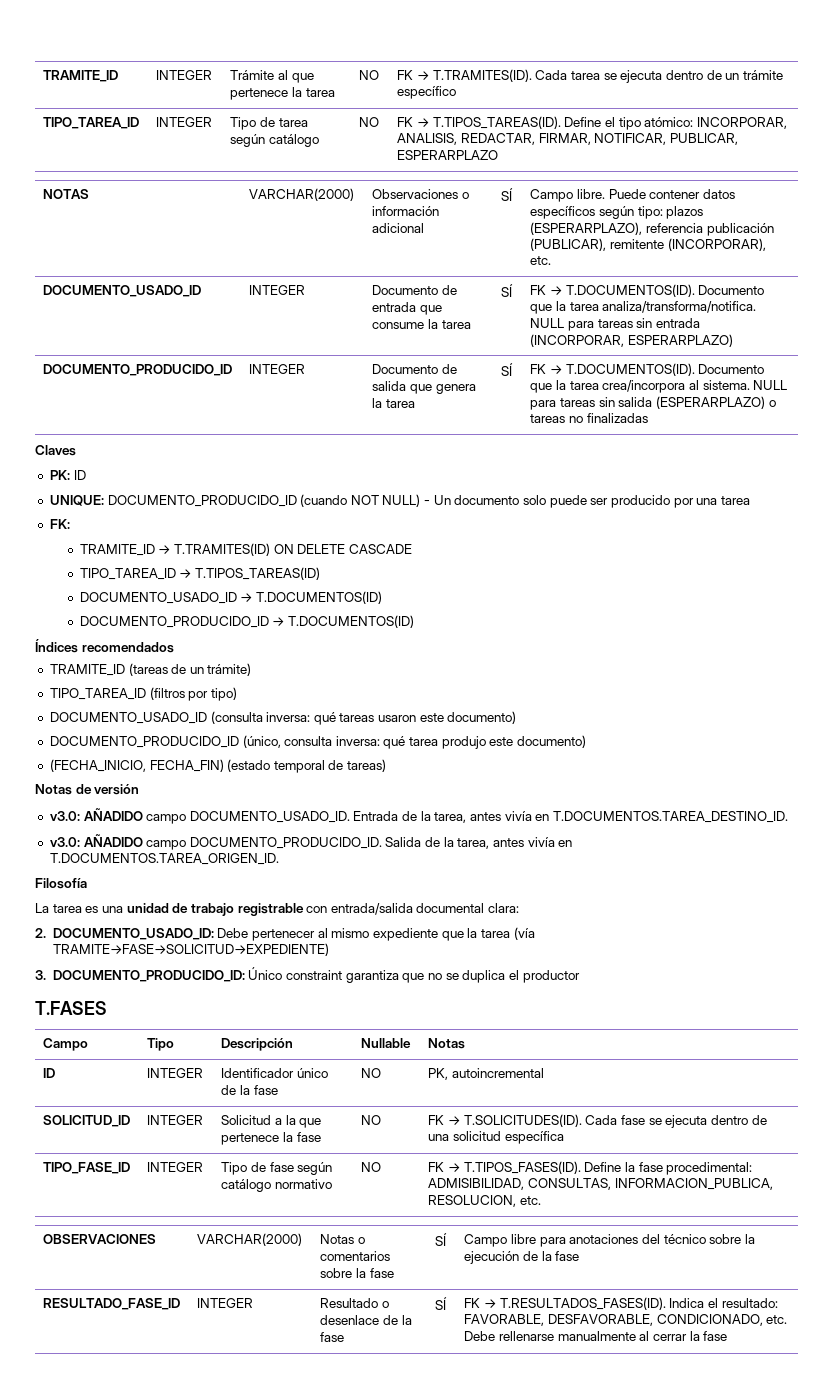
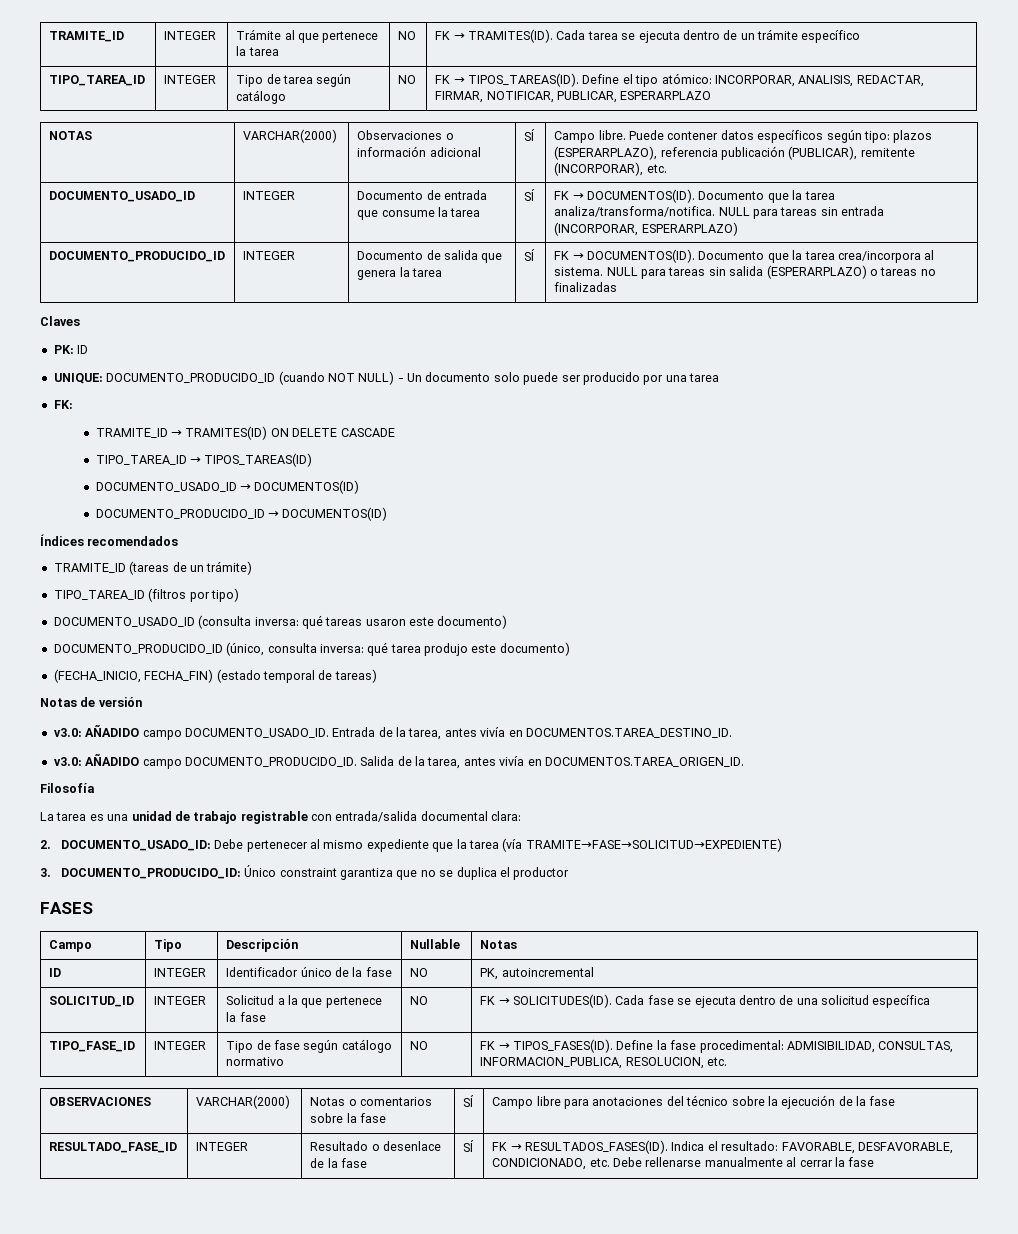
[432,69,532,82] T.TRAMITES(ID). -> [468,29,554,43] TRAMITES(ID).
[432,116,561,129] T.TIPOS_TAREAS(ID). -> [468,73,580,87] TIPOS_TAREAS(ID).
[565,284,695,297] T.DOCUMENTOS(ID). -> [587,189,696,203] DOCUMENTOS(ID).
[565,363,695,376] T.DOCUMENTOS(ID). -> [587,249,696,263] DOCUMENTOS(ID).
[174,543,271,556] T.TRAMITES(ID) -> [185,426,268,440] TRAMITES(ID)
[195,567,321,580] T.TIPOS_TAREAS(ID) -> [204,453,313,467] TIPOS_TAREAS(ID)
[256,591,383,604] T.DOCUMENTOS(ID) -> [254,480,360,494] DOCUMENTOS(ID)
[288,615,415,628] T.DOCUMENTOS(ID) -> [282,507,388,521] DOCUMENTOS(ID)
[552,811,788,823] T.DOCUMENTOS.TAREA_DESTINO_ID. -> [525,728,732,738] DOCUMENTOS.TAREA_DESTINO_ID.
[49,853,279,865] T.DOCUMENTOS.TAREA_ORIGEN_ID. -> [544,757,744,767] DOCUMENTOS.TAREA_ORIGEN_ID.
[35,1001,107,1015] T.FASES -> [40,902,93,914] FASES
[463,1114,582,1127] T.SOLICITUDES(ID). -> [513,994,613,1008] SOLICITUDES(ID).
[463,1161,581,1174] T.TIPOS_FASES(ID). -> [513,1039,614,1053] TIPOS_FASES(ID).
[499,1297,666,1310] T.RESULTADOS_FASES(ID). -> [525,1140,669,1154] RESULTADOS_FASES(ID).

